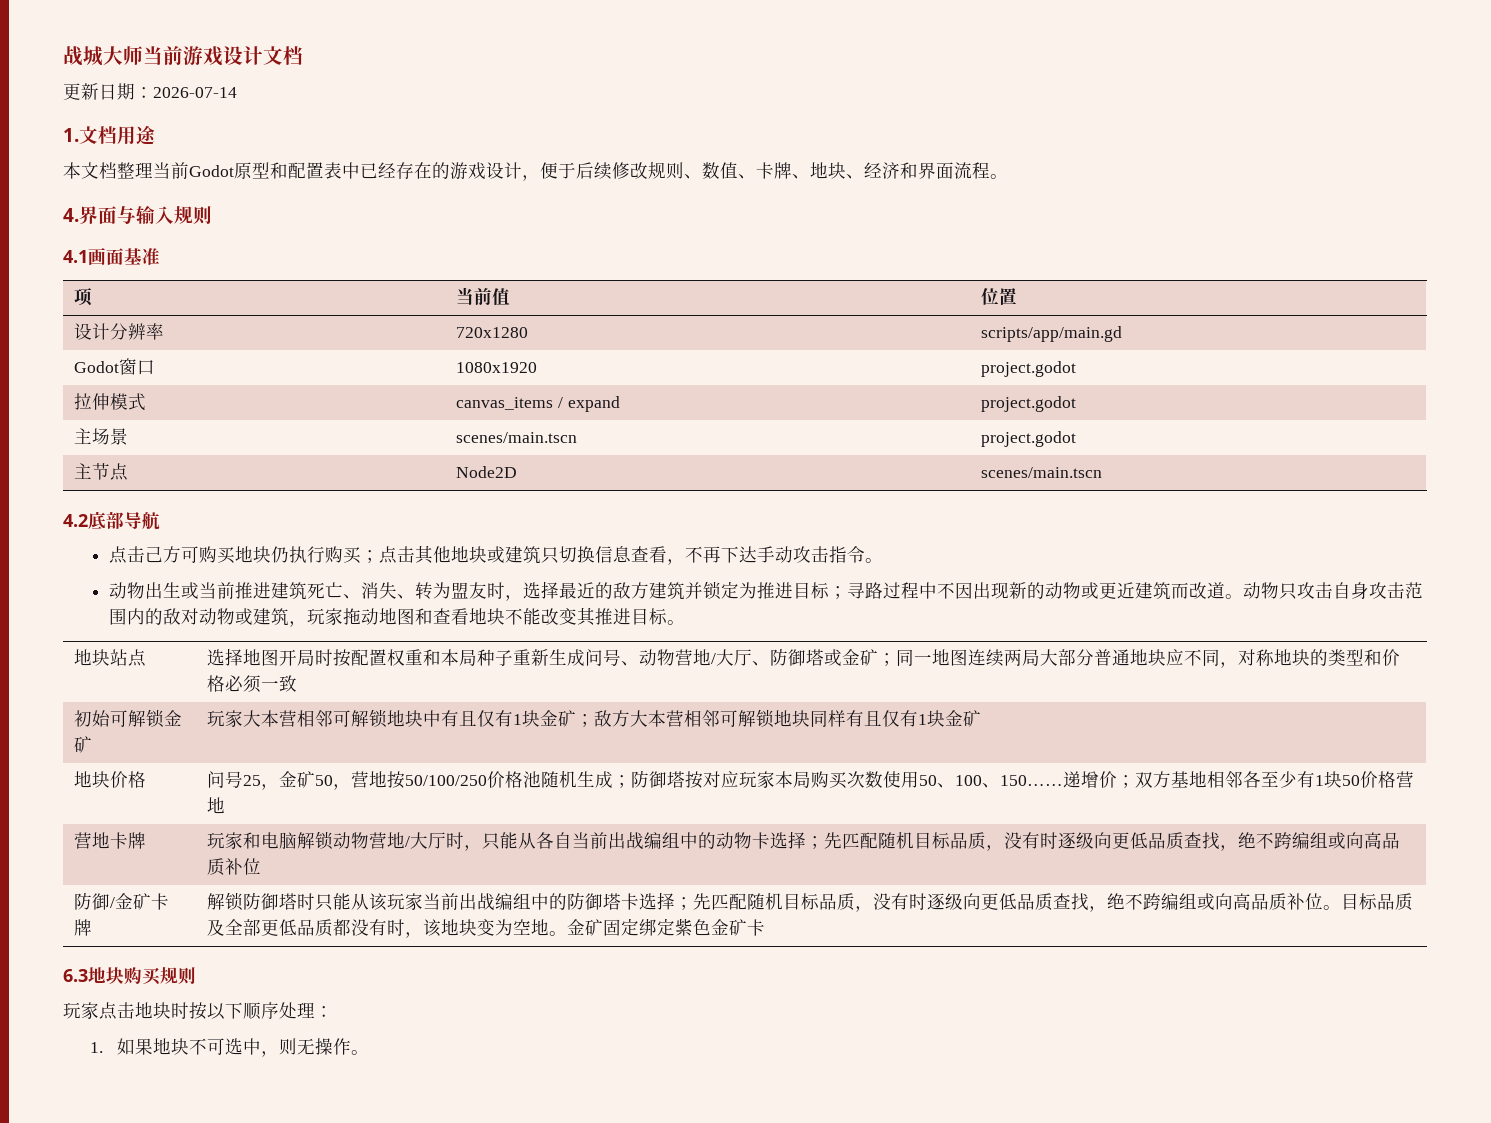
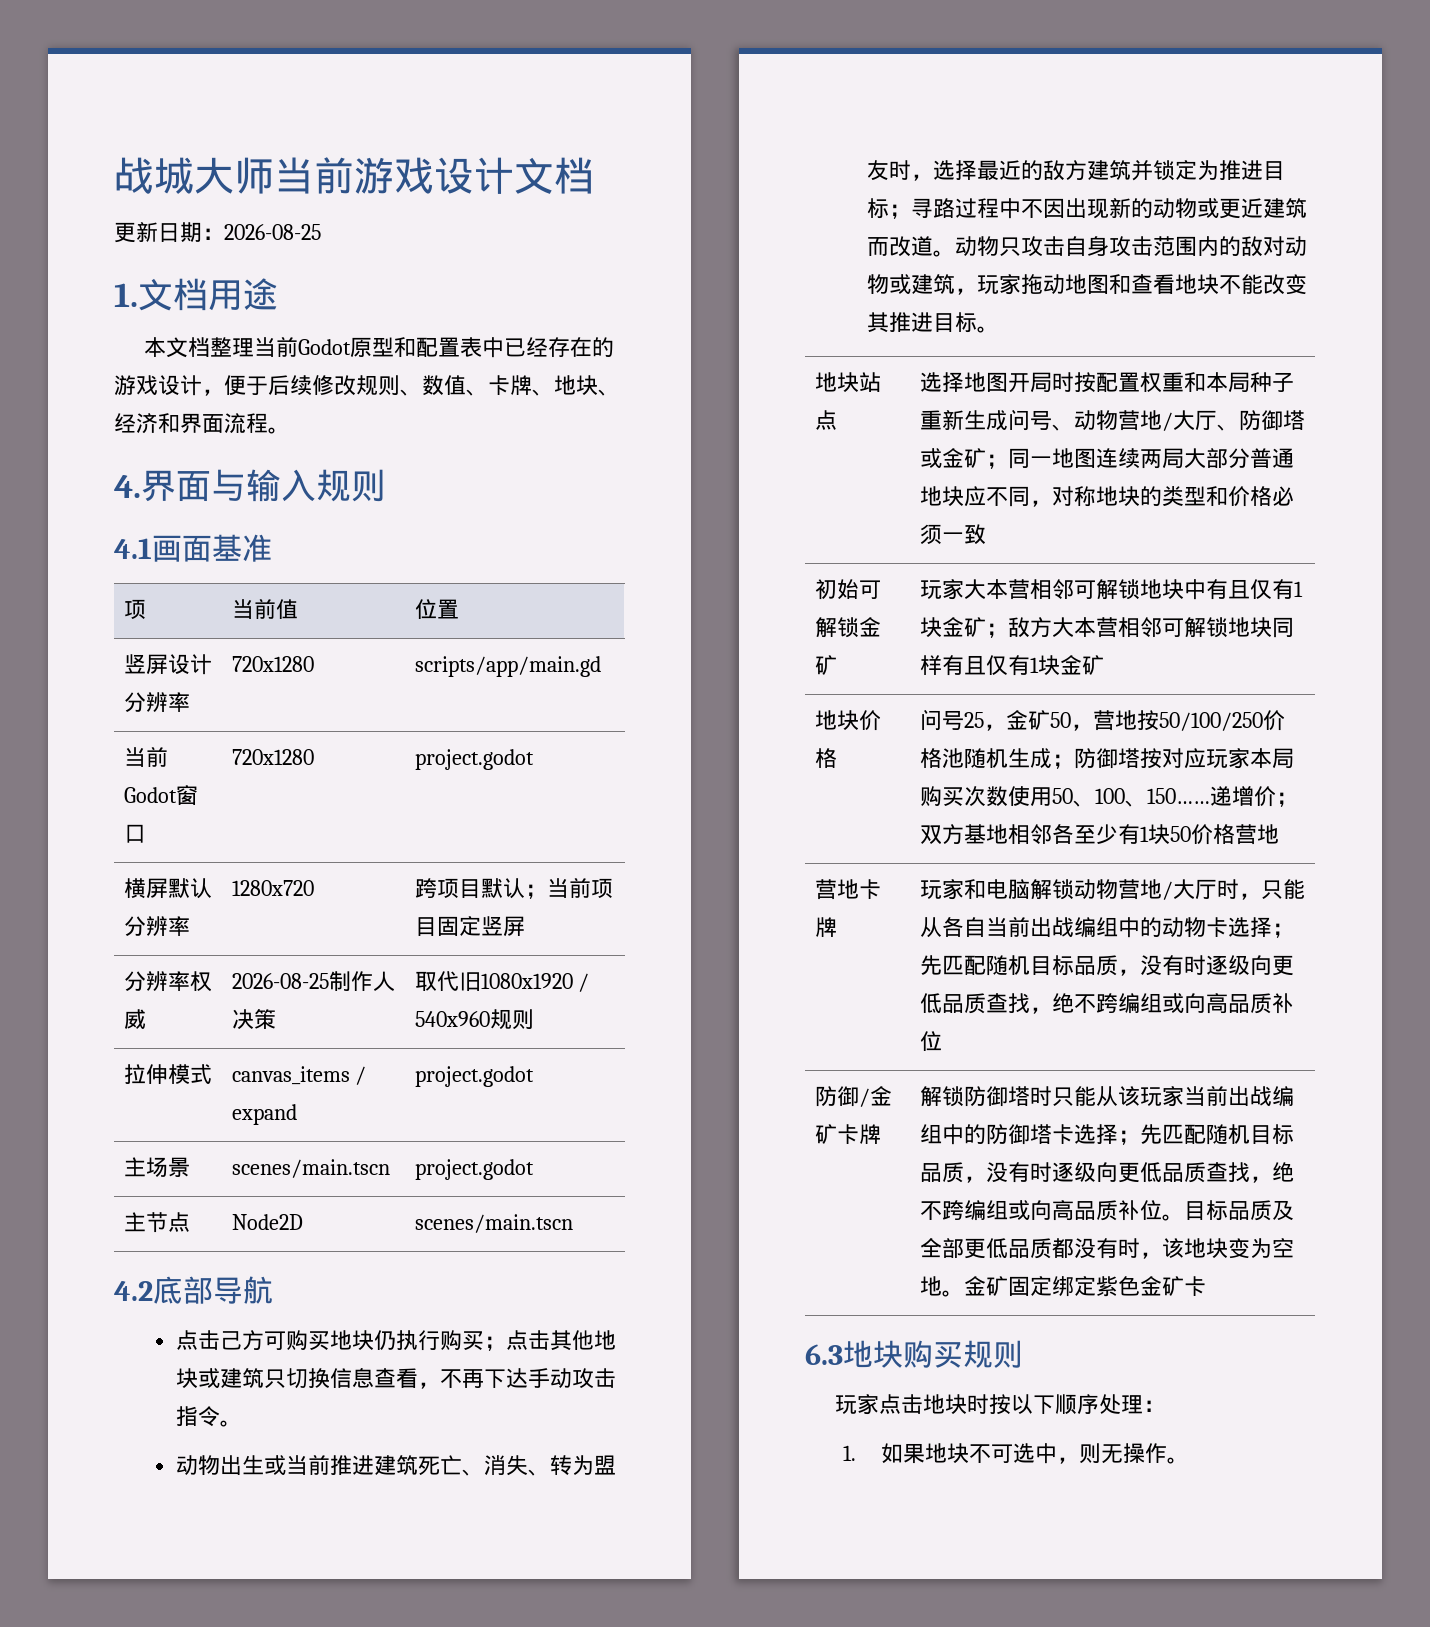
[153,87,237,98] 2026-07-14 -> [224,224,321,240] 2026-08-25
(1018, 296) none -> [123,654,168,675] 竖屏
(1123, 334) none -> [123,746,168,767] 当前
[456,362,538,373] [981,361,1077,377] 1080x1920 | project.godot -> [231,749,314,765] [414,749,534,770] [123,878,212,899] [123,916,190,936] [231,880,314,896] [414,877,613,899] [414,916,525,937] [123,971,212,992] [123,1009,146,1029] [231,971,395,991] [231,1009,276,1029] [414,971,590,992] [414,1009,534,1030] 720x1280 | project.godot // 横屏默认分辨率 | 1280x720 | 跨项目默认；当前项目固定竖屏 // 分辨率权威 | 2026-08-25制作人决策 | 取代旧1080x1920 / 540x960规则

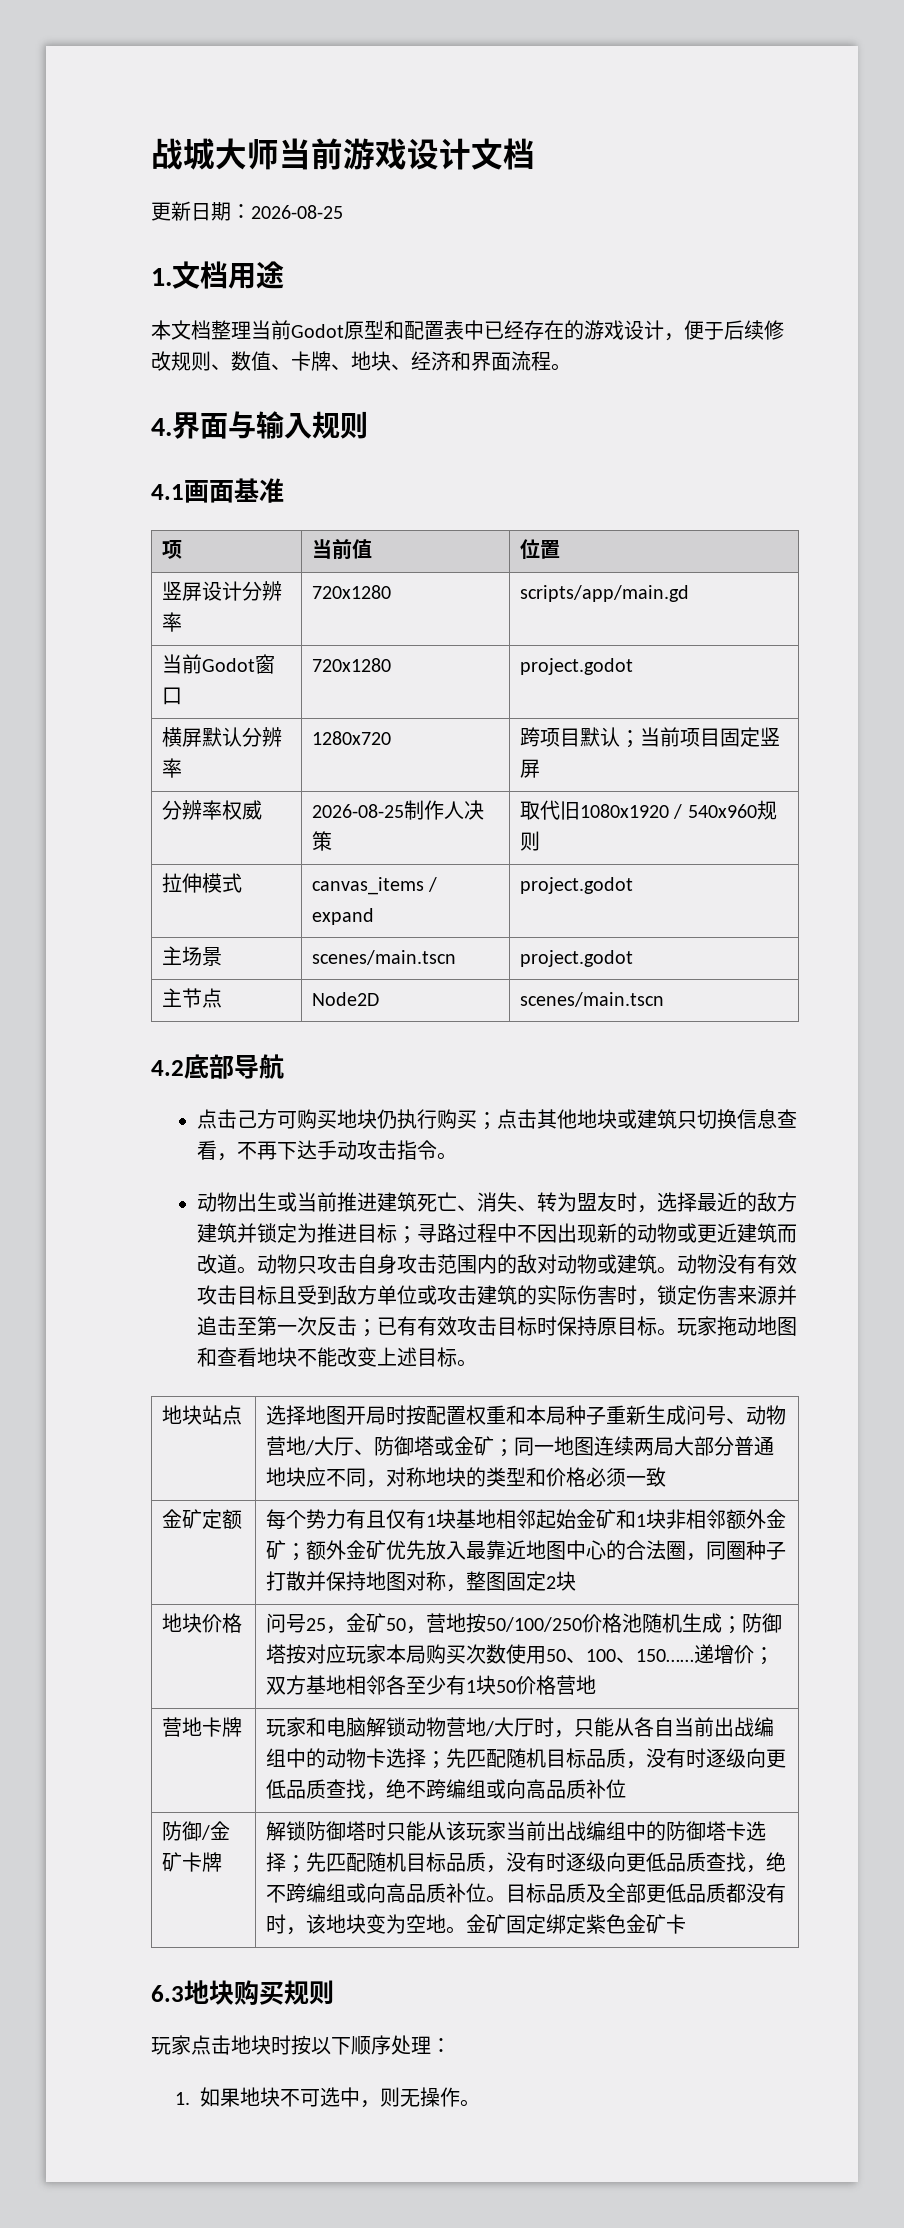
[955,288,978,295] ， -> [657,1254,798,1274] [197,1285,798,1306] [197,1316,678,1337] 。动物没有有效攻击目标且受到敌方单位或攻击建筑的实际伤害时，锁定伤害来源并追击至第一次反击；已有有效攻击目标时保持原目标。
[867,312,934,333] 其推进 -> [377,1347,418,1367] 上述
[814,579,881,600] [814,617,881,638] [814,655,837,675] [919,579,1303,600] [919,617,1294,638] [919,655,1104,676] 初始可解锁金矿 | 玩家大本营相邻可解锁地块中有且仅有1块金矿；敌方大本营相邻可解锁地块同样有且仅有1块金矿 -> [161,1509,242,1529] [265,1509,786,1530] [265,1540,786,1561] [265,1571,576,1592] 金矿定额 | 每个势力有且仅有1块基地相邻起始金矿和1块非相邻额外金矿；额外金矿优先放入最靠近地图中心的合法圈，同圈种子打散并保持地图对称，整图固定2块

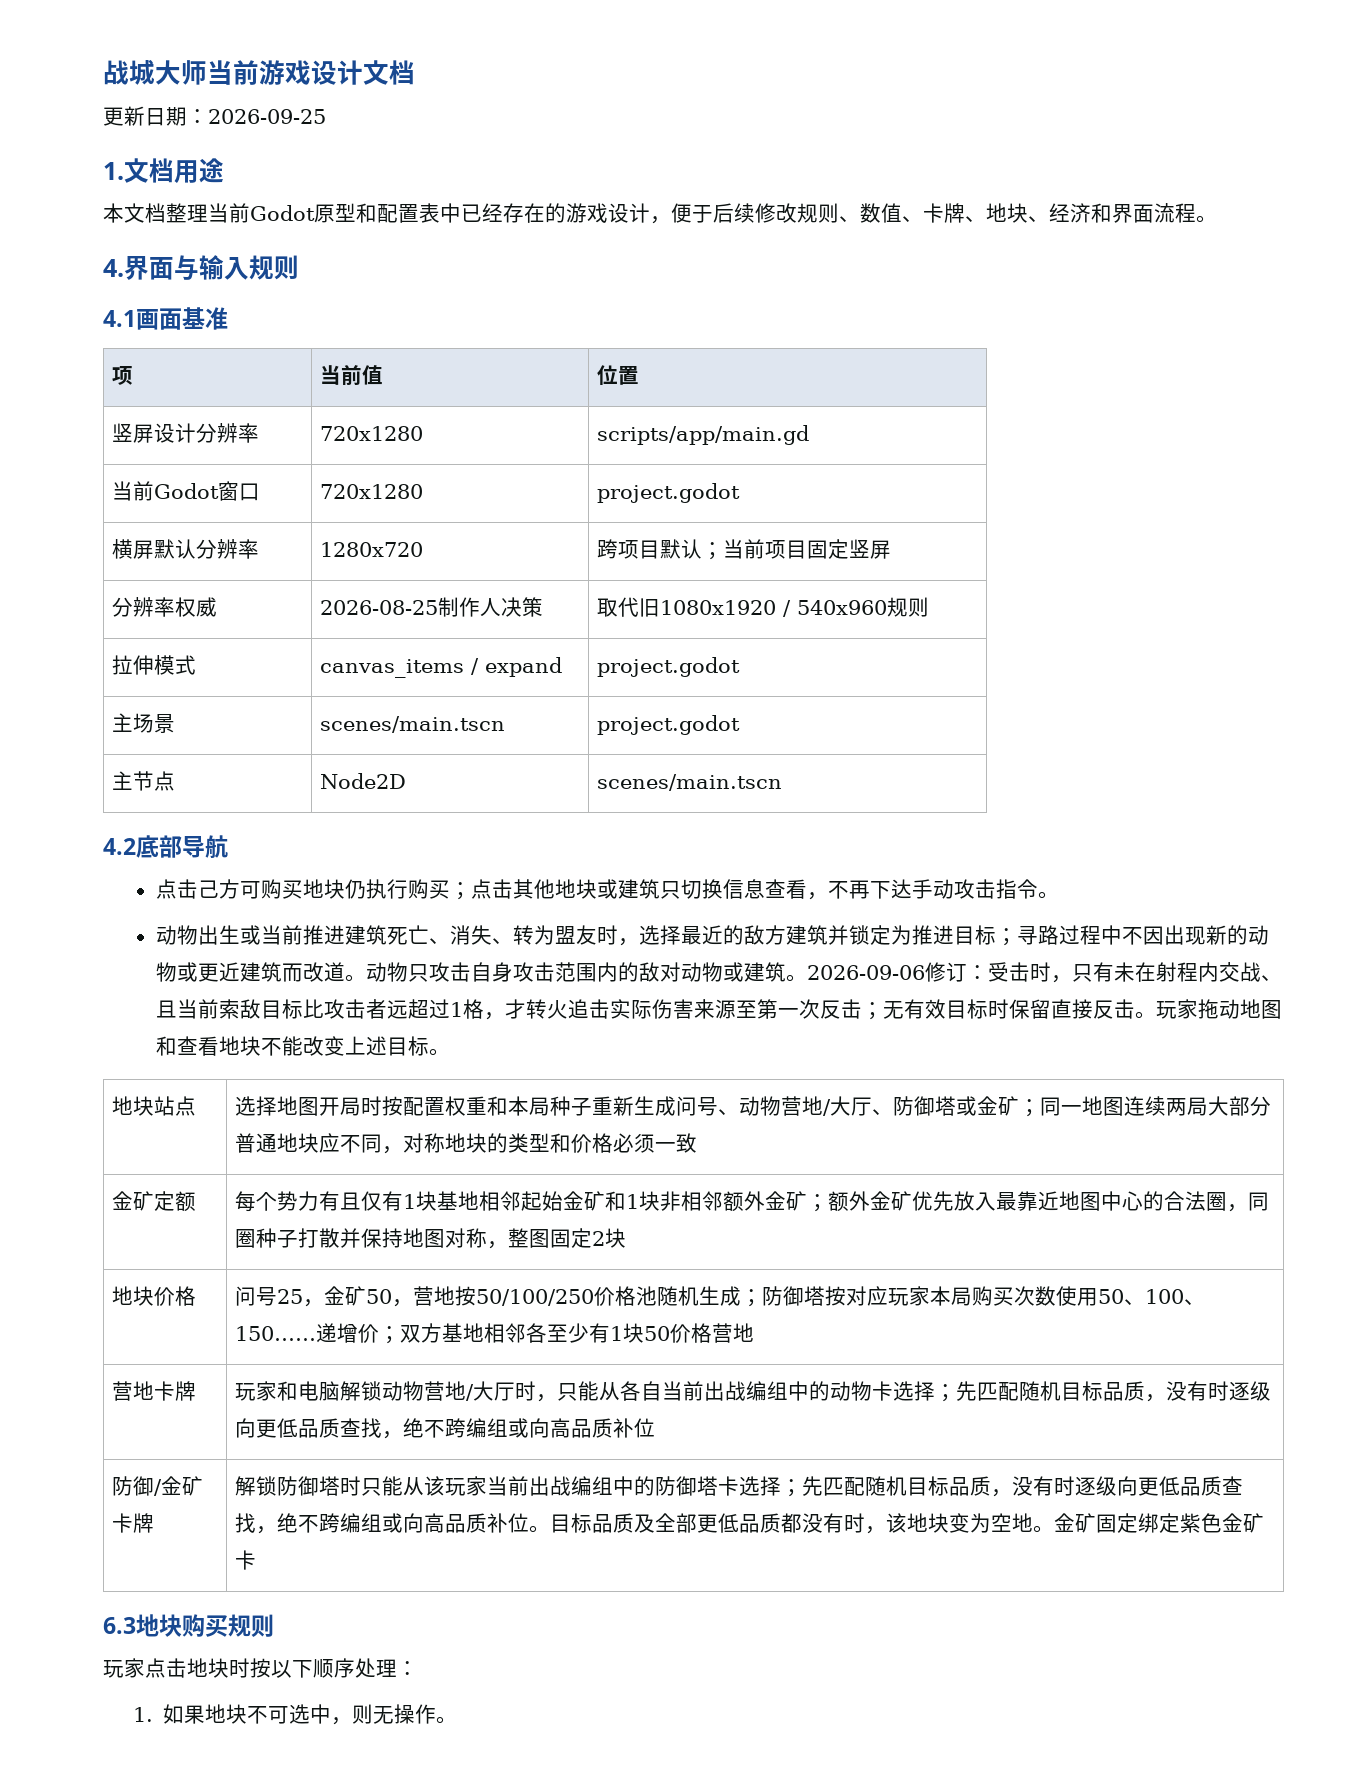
[251,205,343,219] 2026-08-25 -> [208,109,326,124] 2026-09-25
[677,1254,798,1274] [197,1285,798,1306] [197,1316,658,1337] 动物没有有效攻击目标且受到敌方单位或攻击建筑的实际伤害时，锁定伤害来源并追击至第一次反击；已有有效攻击目标时保持原目标 -> [806,962,1282,983] [155,999,1135,1020] 2026-09-06修订：受击时，只有未在射程内交战、且当前索敌目标比攻击者远超过1格，才转火追击实际伤害来源至第一次反击；无有效目标时保留直接反击

